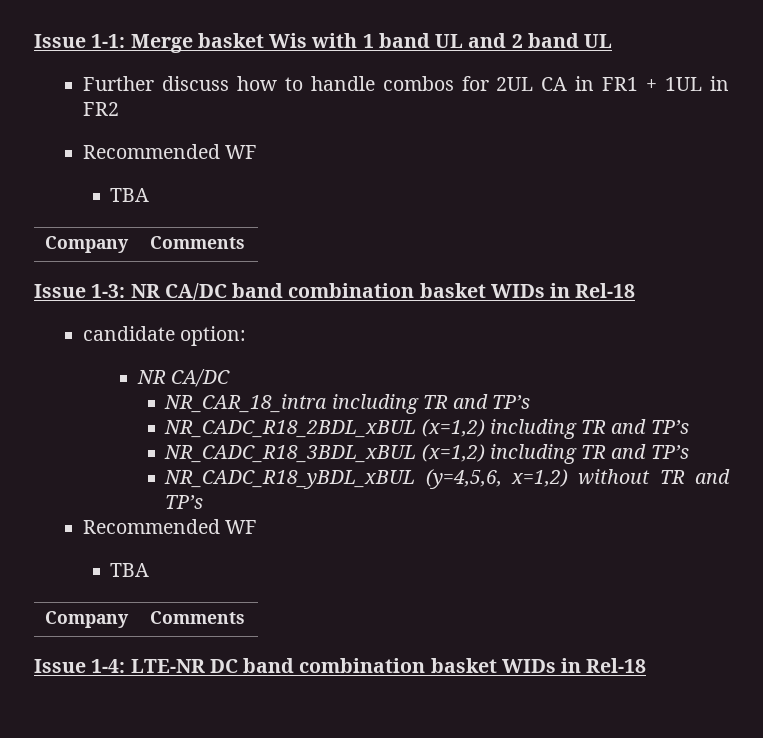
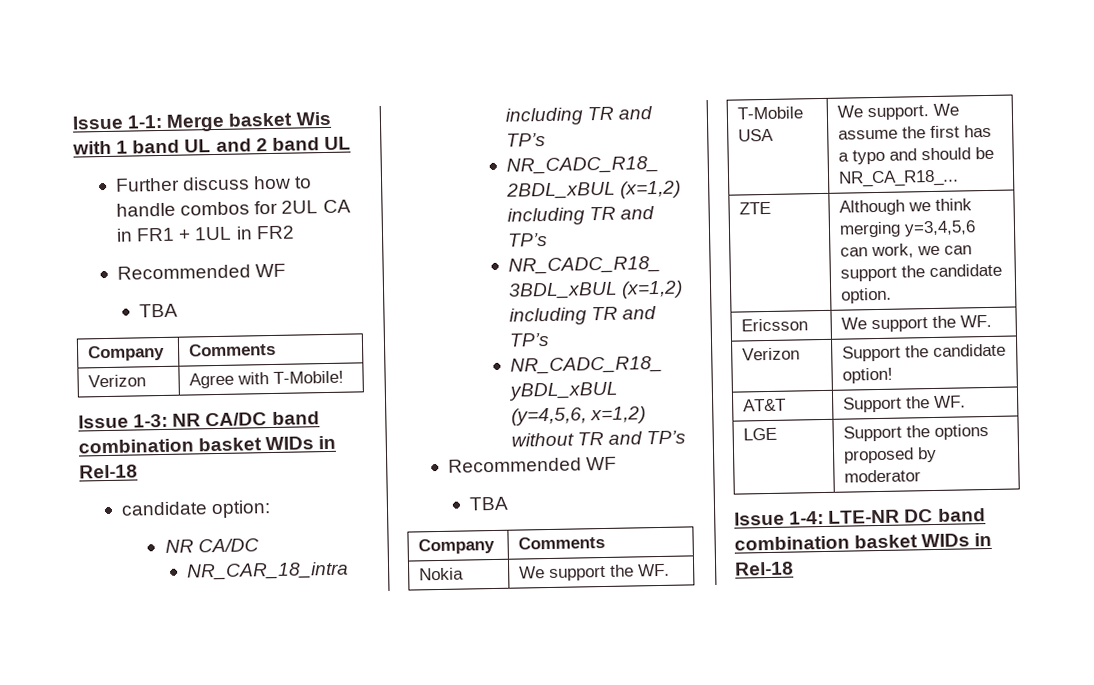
(245, 242) none -> [88,374,147,388] [189,370,345,389] // Verizon | Agree with T-Mobile!
(245, 617) none -> [419,567,465,581] [519,563,671,581] [737,106,804,120] [738,128,775,142] [837,103,960,121] [838,124,993,140] [838,146,995,165] [838,169,960,188] [739,201,772,215] [839,198,973,216] [839,220,977,238] [840,243,973,259] [840,263,1003,282] [841,287,893,304] [741,318,809,332] [841,314,993,333] [742,347,801,361] [842,343,1007,362] [842,367,894,384] [743,398,787,412] [843,395,967,413] [743,427,778,441] [843,423,990,442] [843,446,938,464] [844,469,922,483] // Nokia | We support the WF. // T-Mobile USA | We support. We assume the first has a typo and should be NR_CA_R18_... // ZTE | Although we think merging y=3,4,5,6 can work, we can support the candidate option. // Ericsson | We support the WF. // Verizon | Support the candidate option! // AT&T | Support the WF. // LGE | Support the options proposed by moderator

